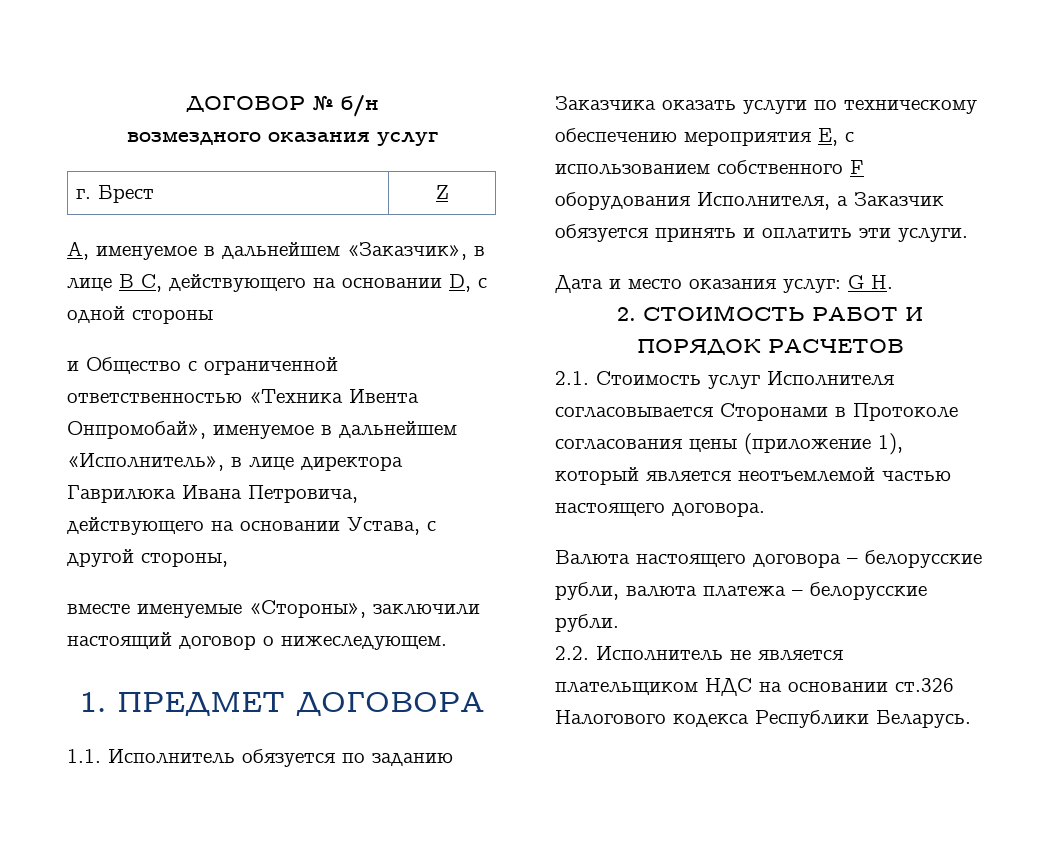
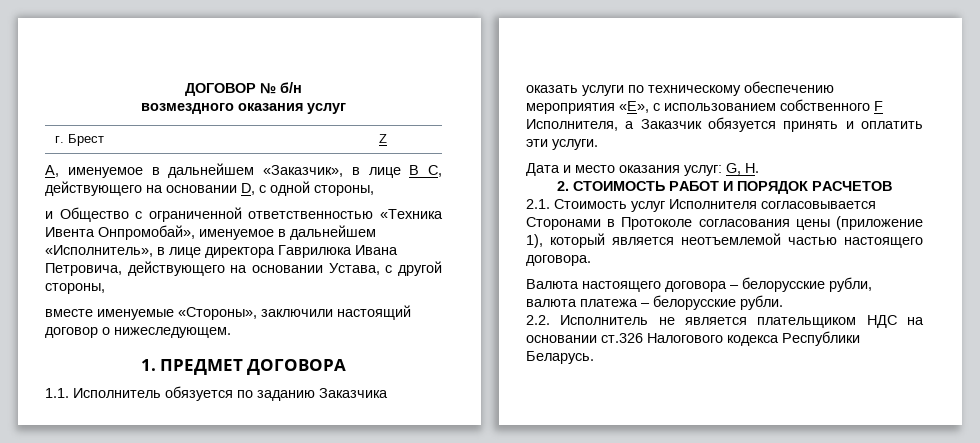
[132,309,213,324] стороны -> [314,185,374,196] стороны,
[818,128,838,146] E, -> [619,101,649,113] «E»,
[555,192,690,210] оборудования -> (883, 106) none
[848,275,864,289] G -> [726,163,741,175] G,

